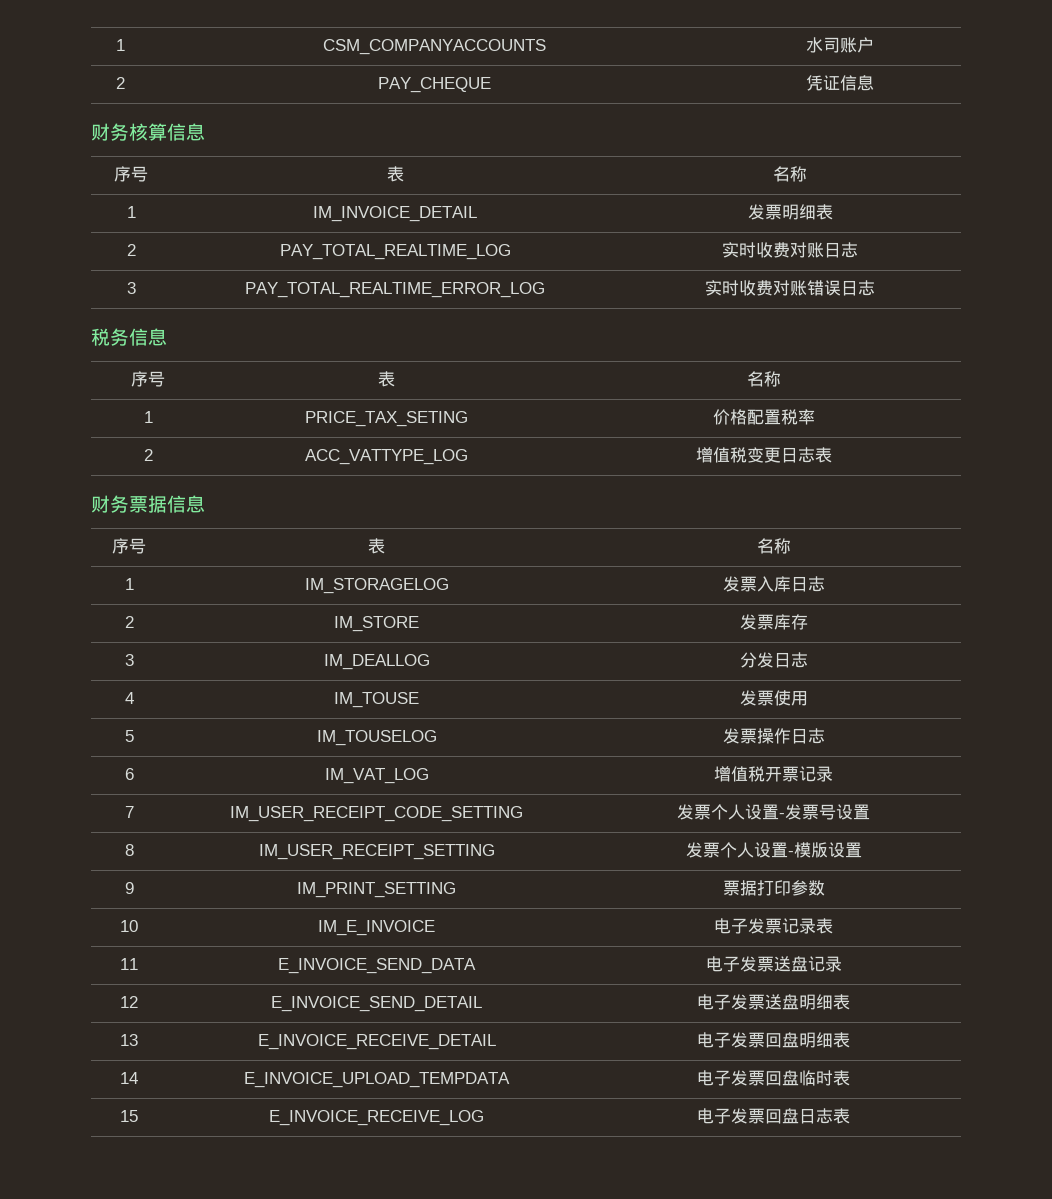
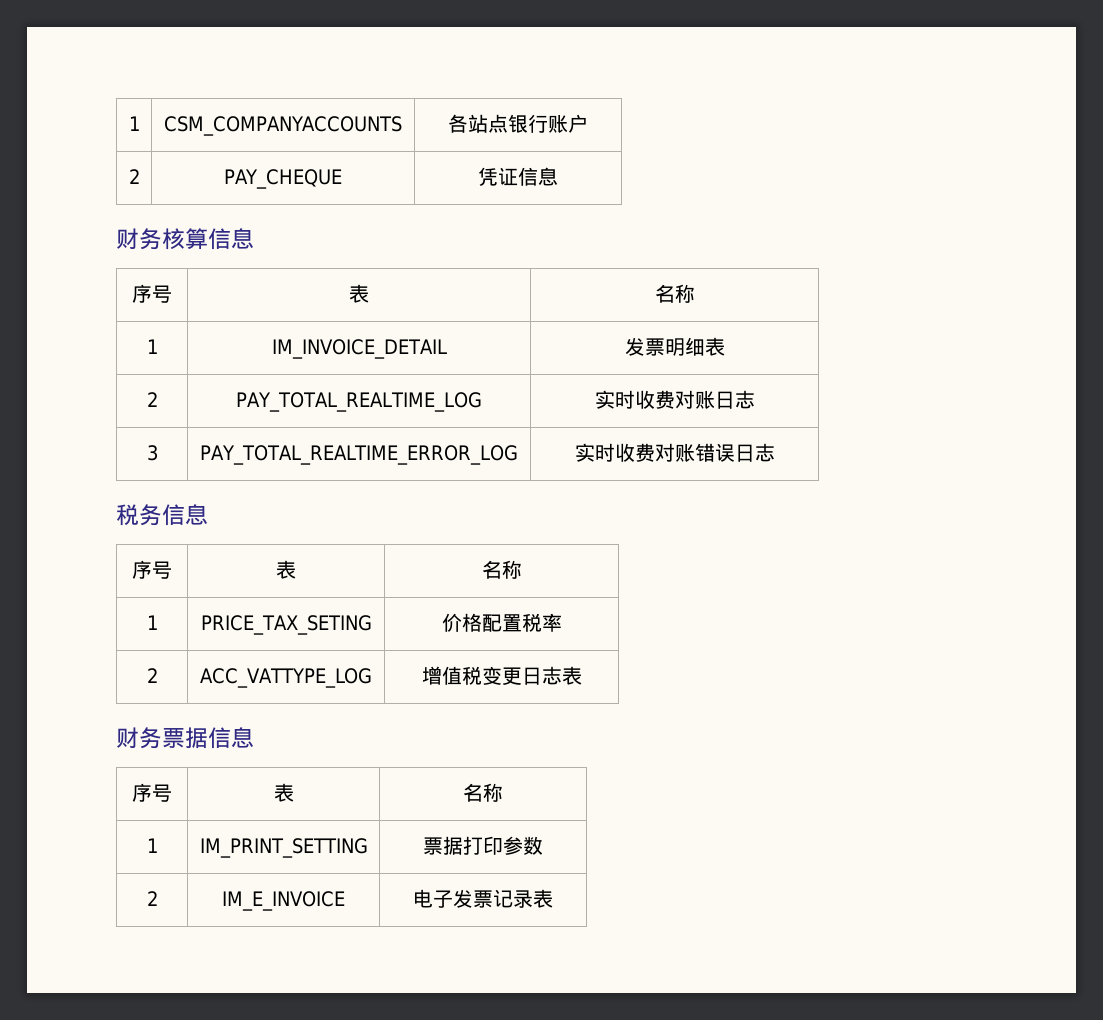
[805,37,840,53] 水司 -> [448,114,548,133] 各站点银行
[304,578,449,594] [722,576,825,592] [124,616,134,628] [334,616,419,632] [739,614,808,630] [124,654,134,666] [323,654,430,670] [739,652,808,668] [124,692,134,704] [334,692,419,708] [739,690,808,706] [124,730,134,742] [316,730,437,746] [722,728,825,744] [124,768,134,780] [324,768,429,784] [714,766,833,782] [124,806,134,818] [230,806,523,822] [677,804,870,820] [124,844,134,856] [258,844,495,860] [685,842,862,858] [124,882,134,894] | IM_STORAGELOG | 发票入库日志 // 2 | IM_STORE | 发票库存 // 3 | IM_DEALLOG | 分发日志 // 4 | IM_TOUSE | 发票使用 // 5 | IM_TOUSELOG | 发票操作日志 // 6 | IM_VAT_LOG | 增值税开票记录 // 7 | IM_USER_RECEIPT_CODE_SETTING | 发票个人设置-发票号设置 // 8 | IM_USER_RECEIPT_SETTING | 发票个人设置-模版设置 // 9 -> (158, 845) none
[120,920,138,932] 10 -> [146,891,158,906] 2
[120,958,138,970] [278,958,476,974] [705,956,842,972] [120,996,138,1008] [271,996,482,1012] [697,994,850,1010] [120,1034,138,1046] [257,1034,496,1050] [697,1032,850,1048] [120,1072,138,1084] [244,1072,510,1088] [697,1070,850,1086] [120,1110,138,1122] [269,1110,484,1126] [697,1108,850,1124] // 11 | E_INVOICE_SEND_DATA | 电子发票送盘记录 // 12 | E_INVOICE_SEND_DETAIL | 电子发票送盘明细表 // 13 | E_INVOICE_RECEIVE_DETAIL | 电子发票回盘明细表 // 14 | E_INVOICE_UPLOAD_TEMPDATA | 电子发票回盘临时表 // 15 | E_INVOICE_RECEIVE_LOG | 电子发票回盘日志表 -> (553, 898) none

